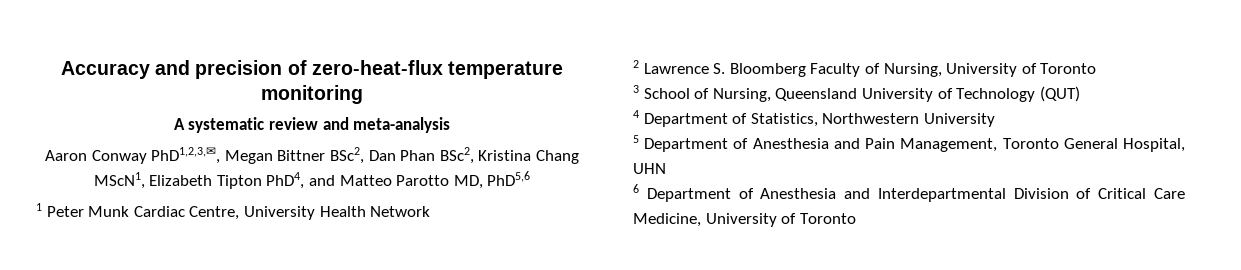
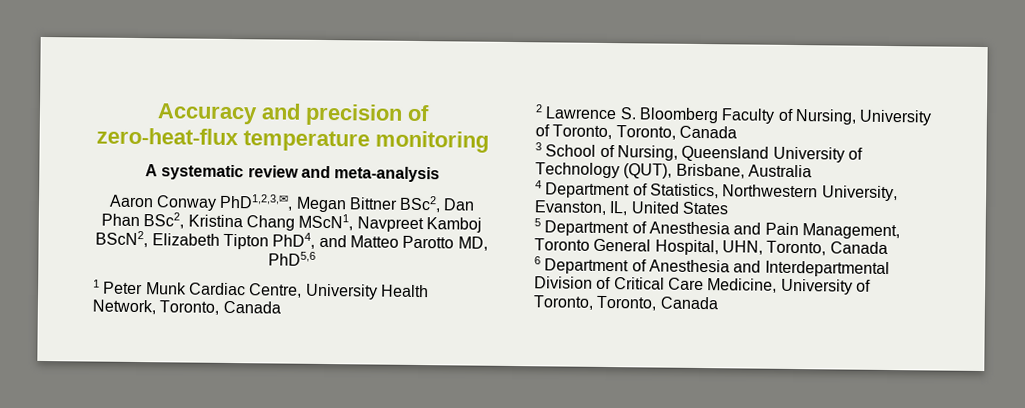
(145, 180) none -> [356,216,482,233] [95,230,149,248] Navpreet Kamboj BScN2,
[370,206,431,217] Network -> [92,299,281,315] Network, Toronto, Canada
[1040,63,1097,74] Toronto -> [552,124,737,140] Toronto, Toronto, Canada
[1039,86,1080,102] (QUT) -> [623,163,812,179] (QUT), Brisbane, Australia
[923,113,995,127] University -> [821,185,898,202] [534,200,729,216] University, Evanston, IL, United States
[633,163,666,174] UHN -> [721,240,888,256] UHN, Toronto, Canada
[799,213,856,224] Toronto -> [533,295,719,311] Toronto, Toronto, Canada

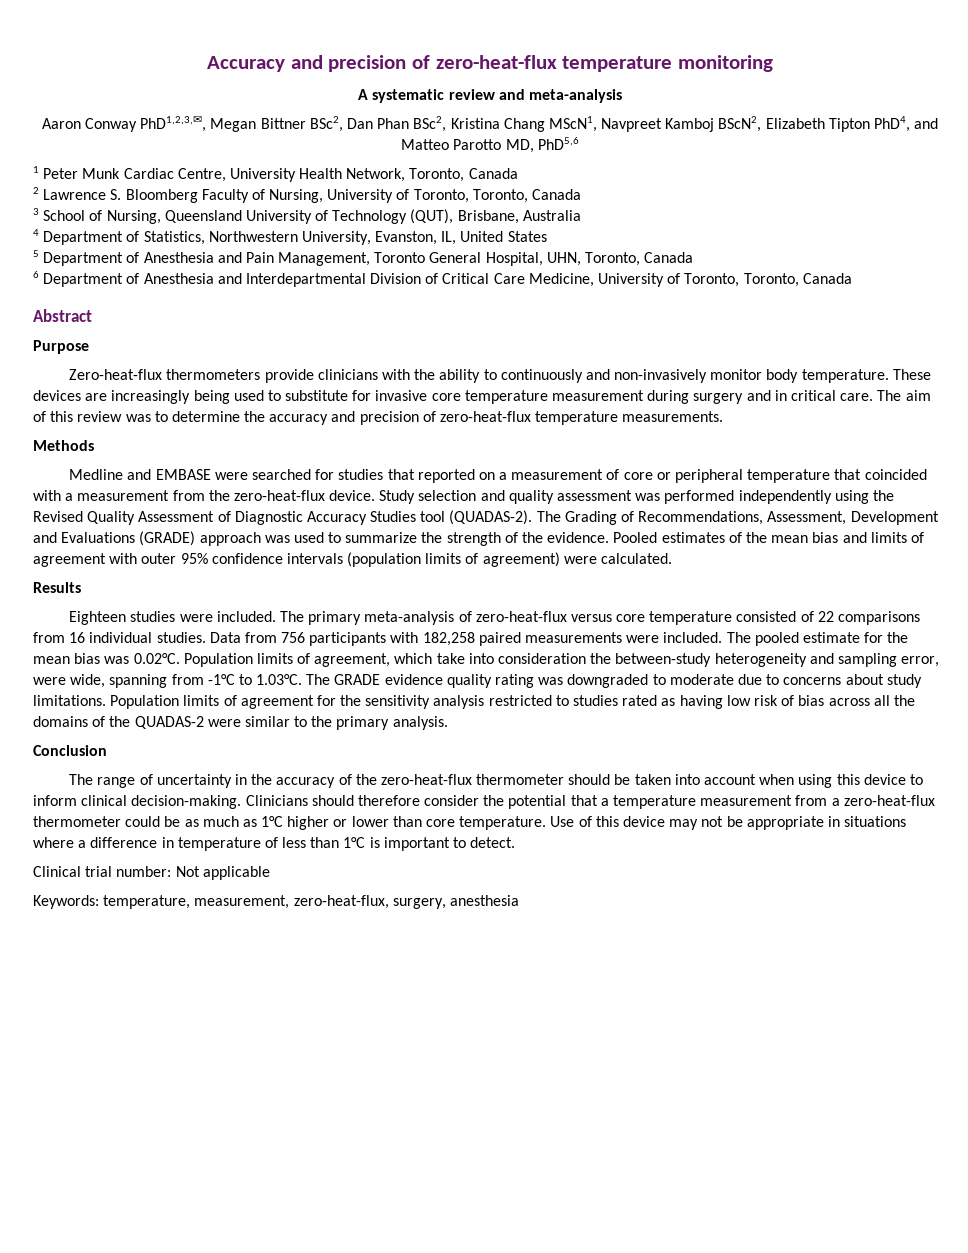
(719, 303) none -> [33,309,92,322] [33,340,89,354] [69,369,931,383] [33,390,931,404] [33,411,724,425] [33,440,94,451] [69,469,927,483] [33,490,894,504] [33,510,939,525] [33,531,924,546] [33,552,673,567] [33,582,81,593] [69,611,921,625] [33,632,909,646] [33,653,940,667] [33,674,922,688] [33,695,915,709] [33,716,448,730] [33,745,107,756] [69,774,923,788] [33,795,935,809] [33,816,907,830] [33,837,516,851] [33,866,270,880] [33,895,519,909] // Abstract // Purpose // Zero-heat-flux thermometers provide clinicians with the ability to continuously and non-invasively monitor body temperature. These devices are increasingly being used to substitute for invasive core temperature measurement during surgery and in critical care. The aim of this review was to determine the accuracy and precision of zero-heat-flux temperature measurements. // Methods // Medline and EMBASE were searched for studies that reported on a measurement of core or peripheral temperature that coincided with a measurement from the zero-heat-flux device. Study selection and quality assessment was performed independently using the Revised Quality Assessment of Diagnostic Accuracy Studies tool (QUADAS-2). The Grading of Recommendations, Assessment, Development and Evaluations (GRADE) approach was used to summarize the strength of the evidence. Pooled estimates of the mean bias and limits of agreement with outer 95% confidence intervals (population limits of agreement) were calculated. // Results // Eighteen studies were included. The primary meta-analysis of zero-heat-flux versus core temperature consisted of 22 comparisons from 16 individual studies. Data from 756 participants with 182,258 paired measurements were included. The pooled estimate for the mean bias was 0.02°C. Population limits of agreement, which take into consideration the between-study heterogeneity and sampling error, were wide, spanning from -1°C to 1.03°C. The GRADE evidence quality rating was downgraded to moderate due to concerns about study limitations. Population limits of agreement for the sensitivity analysis restricted to studies rated as having low risk of bias across all the domains of the QUADAS-2 were similar to the primary analysis. // Conclusion // The range of uncertainty in the accuracy of the zero-heat-flux thermometer should be taken into account when using this device to inform clinical decision-making. Clinicians should therefore consider the potential that a temperature measurement from a zero-heat-flux thermometer could be as much as 1°C higher or lower than core temperature. Use of this device may not be appropriate in situations where a difference in temperature of less than 1°C is important to detect. // Clinical trial number: Not applicable // Keywords: temperature, measurement, zero-heat-flux, surgery, anesthesia

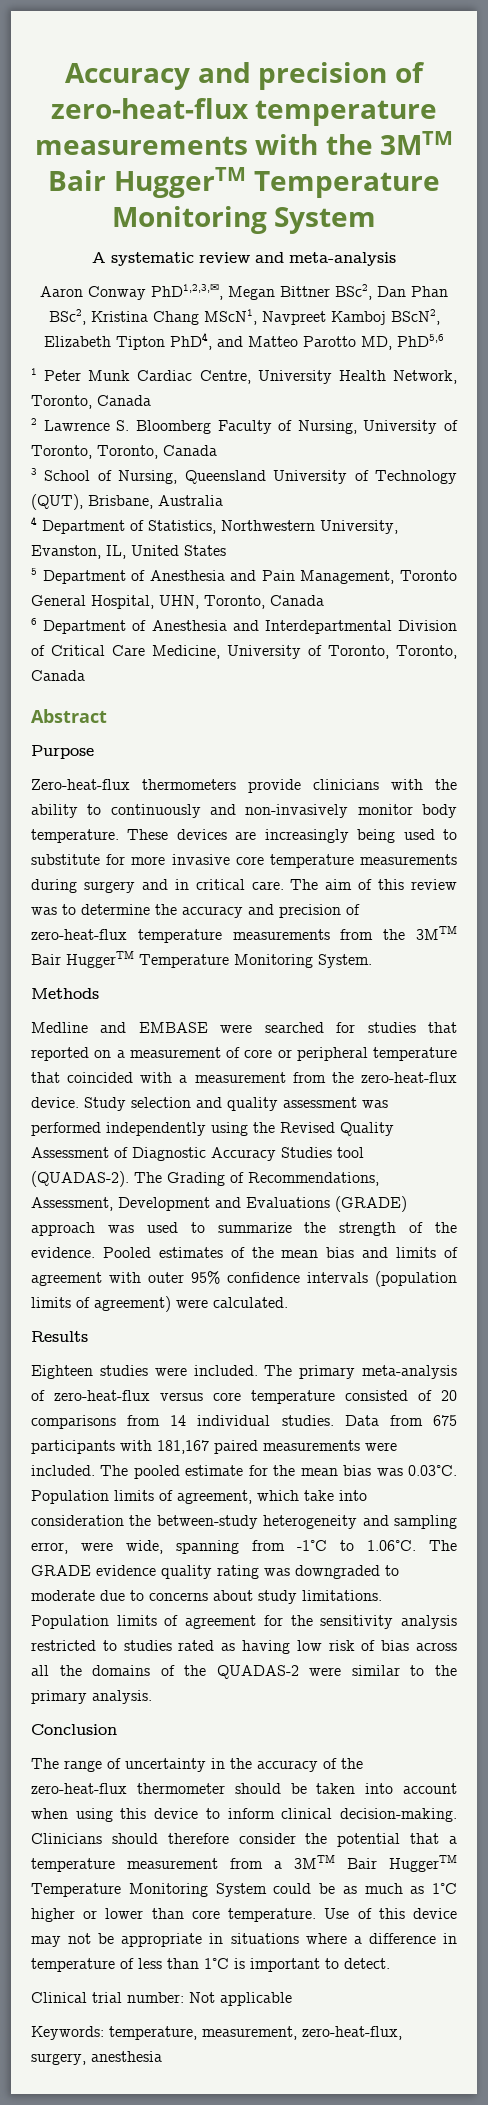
[678,55,774,72] monitoring -> [34,131,454,155] [48,167,440,198] [111,206,377,234] measurements with the 3MTM Bair HuggerTM Temperature Monitoring System
(372, 395) none -> [131,856,166,865] more
[552,390,645,401] measurement -> [360,854,457,865] measurements
[622,411,724,422] measurements. -> [232,925,458,940] [31,950,372,968] measurements from the 3MTM Bair HuggerTM Temperature Monitoring System.
[817,611,834,622] 22 -> [441,1390,457,1401] 20
[69,632,86,643] 16 -> [170,1415,187,1426] 14
[281,632,306,643] 756 -> [433,1415,458,1426] 675
[422,632,475,646] 182,258 -> [157,1440,209,1454] 181,167
[133,653,180,664] 0.02°C. -> [408,1465,458,1476] 0.03°C.
[256,674,303,685] 1.03°C. -> [367,1540,416,1551] 1.06°C.
[843,795,935,806] [33,816,121,827] zero-heat-flux thermometer -> [294,1854,457,1872] [31,1883,267,1897] 3MTM Bair HuggerTM Temperature Monitoring System

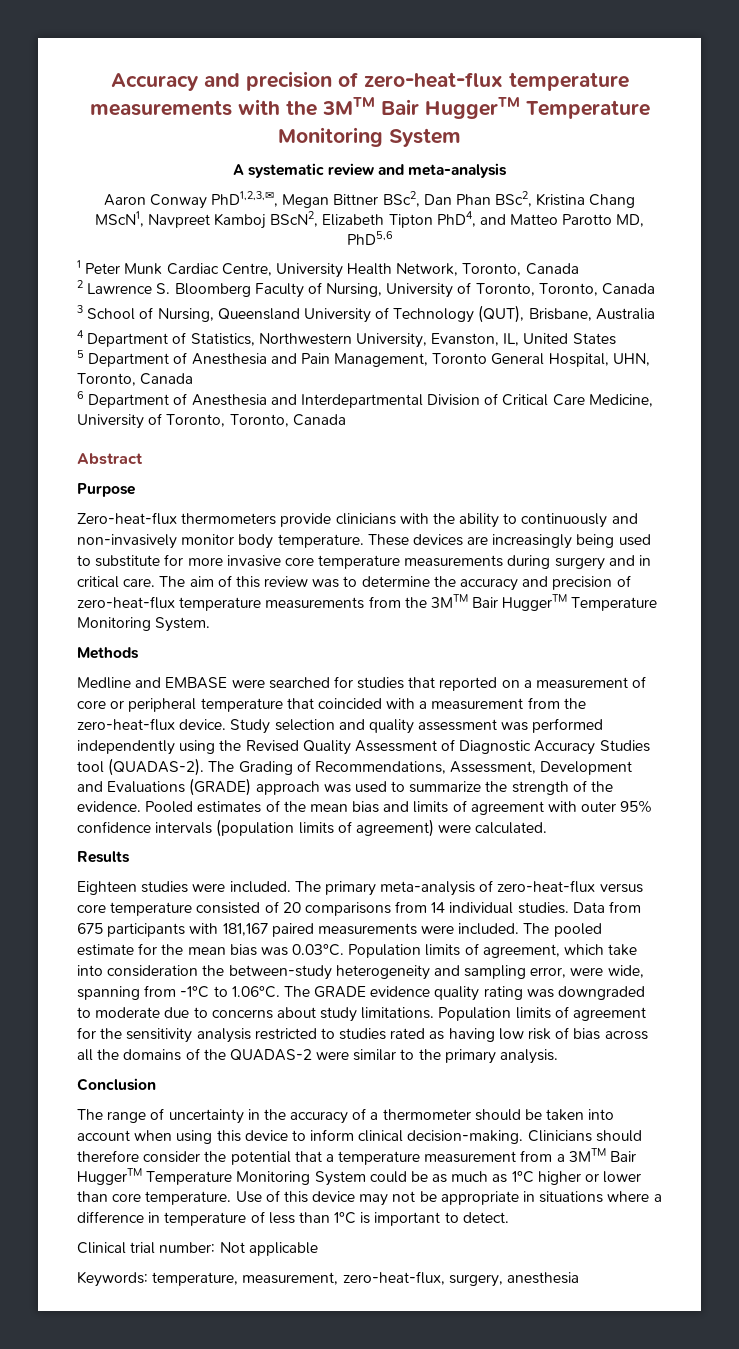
[341,1758,363,1769] [31,1783,127,1794] the zero-heat-flux -> [370,1112,379,1120] a

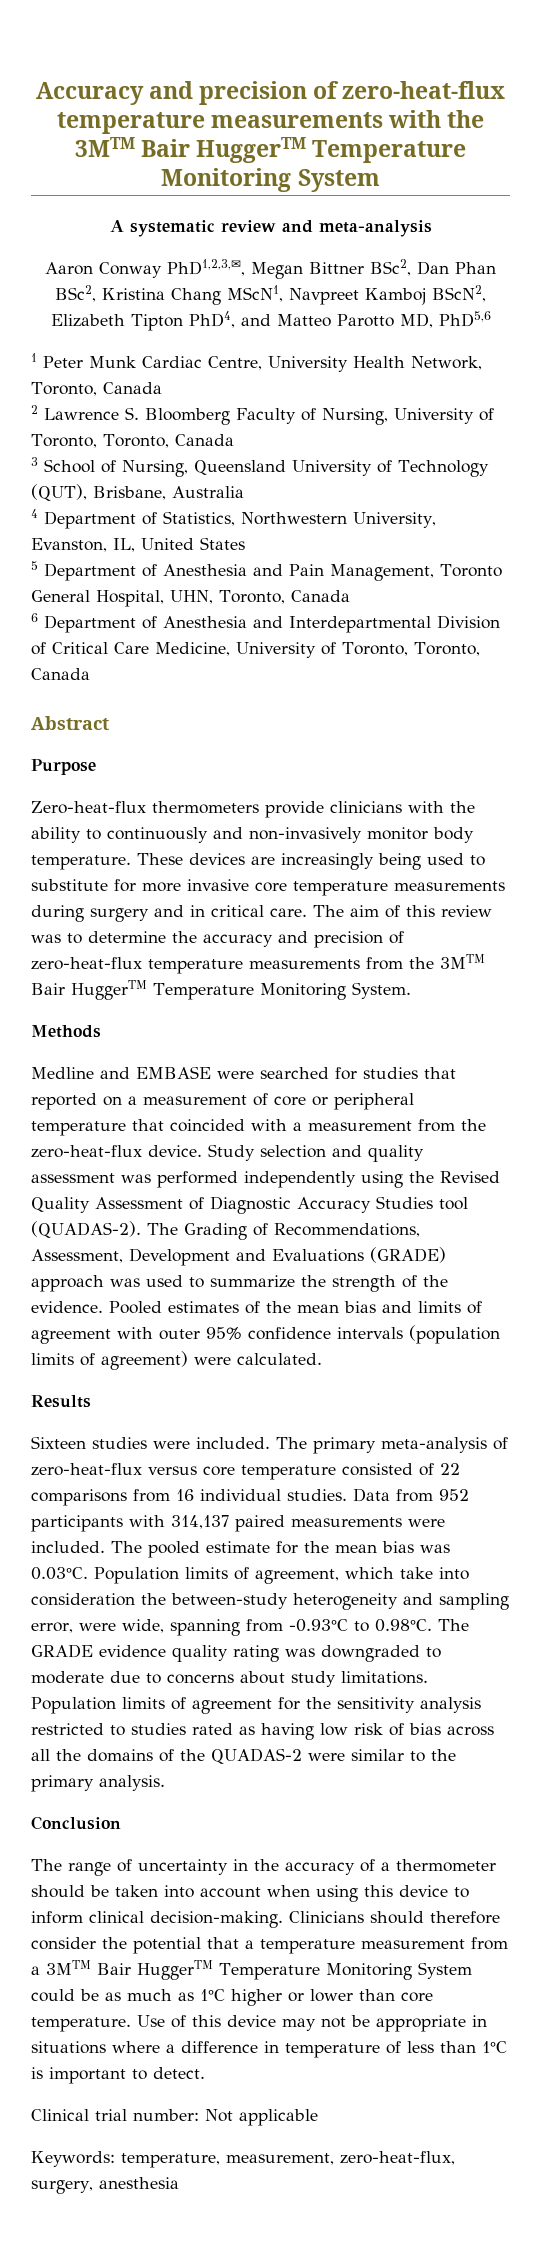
[77,881,137,895] Eighteen -> [31,1436,86,1449] Sixteen
[282,902,301,913] 20 -> [440,1463,460,1475] 22
[431,902,446,913] 14 -> [176,1489,194,1501] 16
[77,923,103,934] 675 -> [439,1489,469,1501] 952
[222,923,268,936] 181,167 -> [171,1515,229,1529] 314,137
[180,986,280,998] -1°C to 1.06°C. -> [289,1619,432,1632] -0.93°C to 0.98°C.

